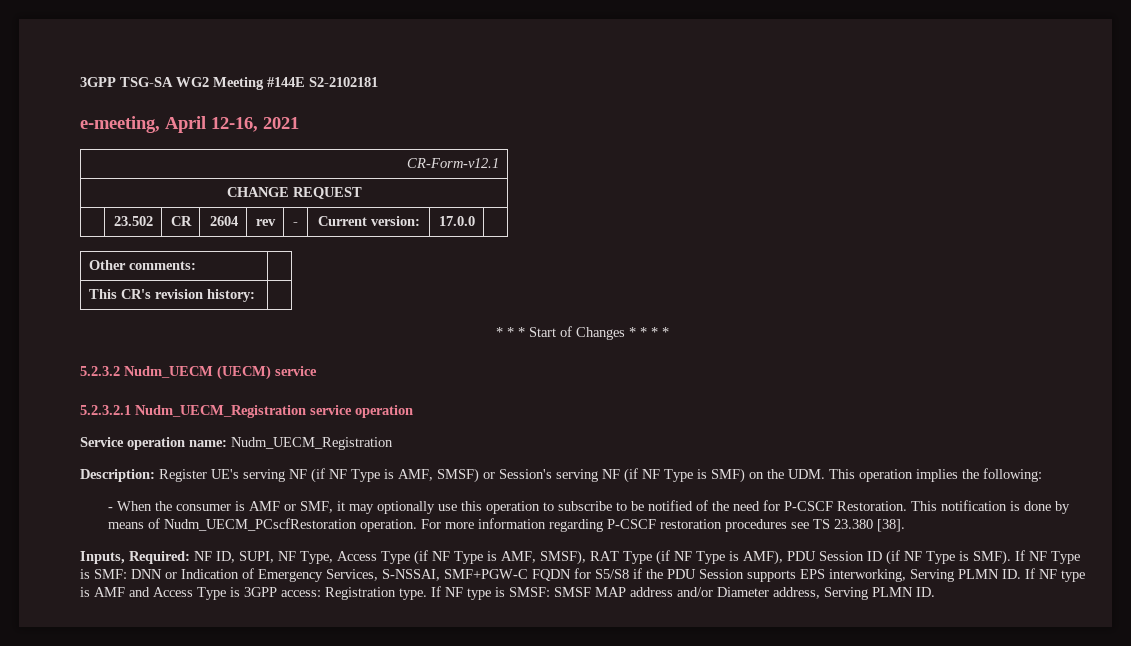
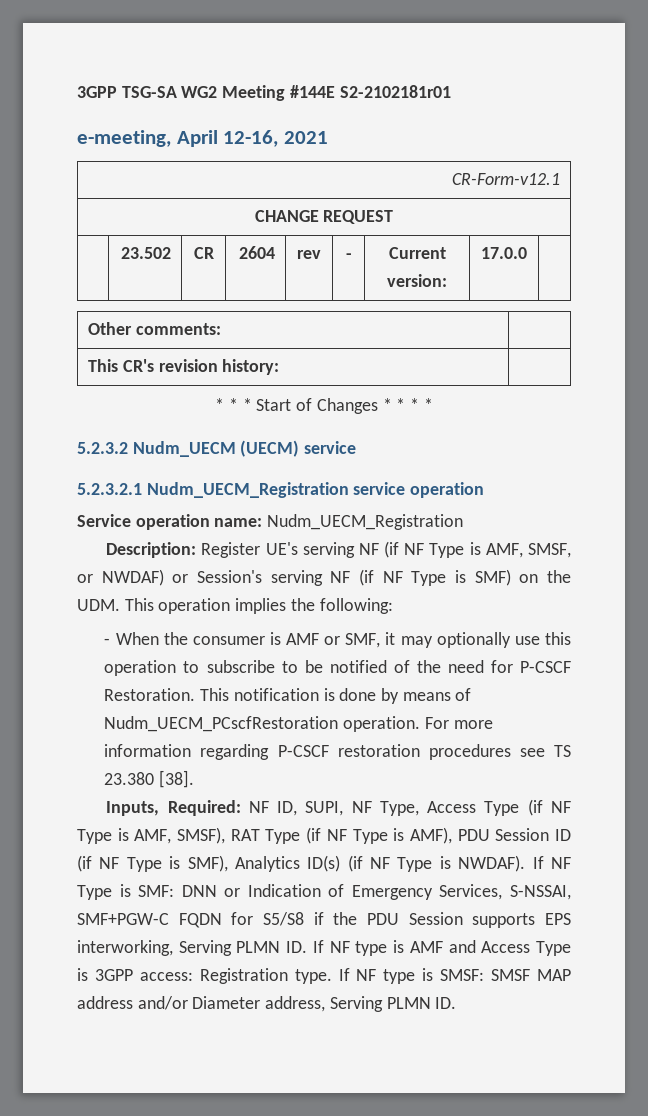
[309,77,378,87] S2-2102181 -> [339,85,451,98] S2-2102181r01
[437,468,479,483] SMSF) -> [528,543,571,558] [77,569,164,586] SMSF, or NWDAF)
[973,550,1011,565] SMF). -> [187,855,526,872] SMF), Analytics ID(s) (if NF Type is NWDAF).

